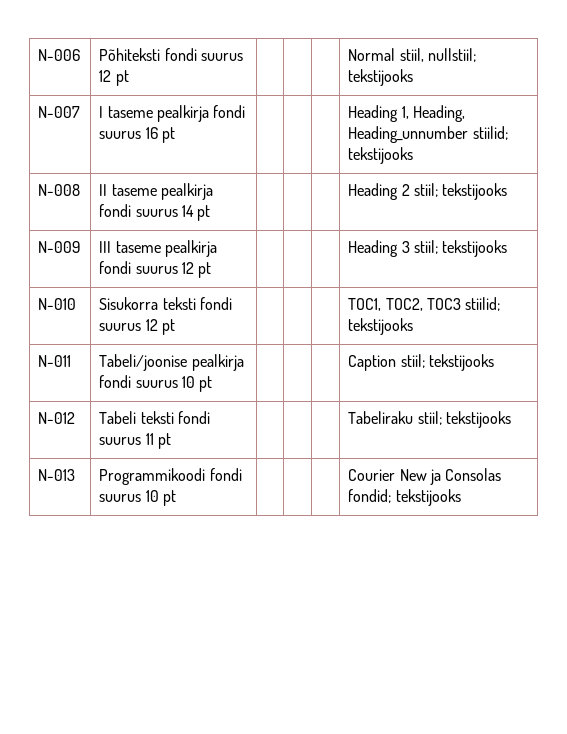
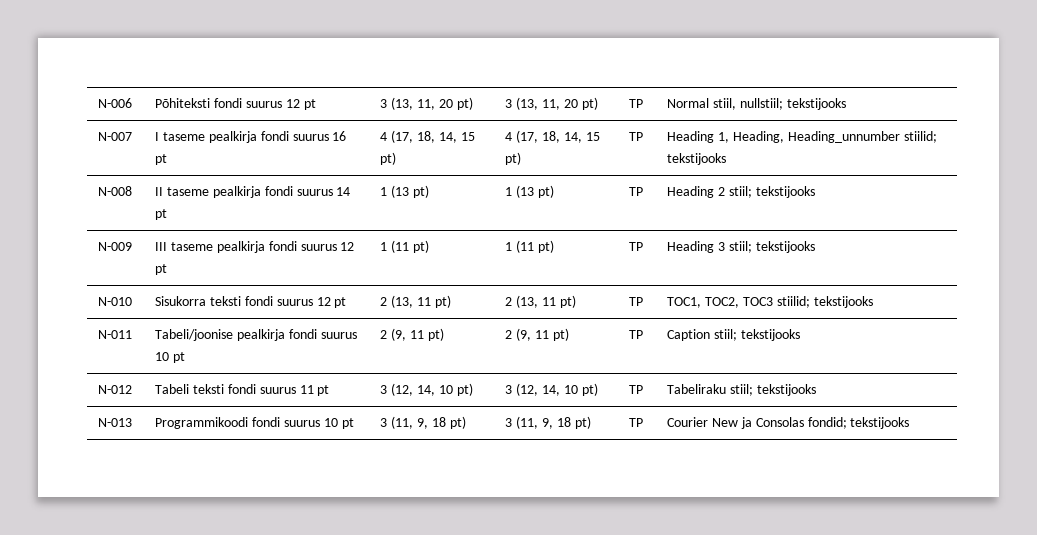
(129, 78) | | -> [380,97,473,110] [505,97,598,110] [629,99,644,108] 3 (13, 11, 20 pt) | 3 (13, 11, 20 pt) | TP
(176, 135) | | -> [380,130,475,143] [380,152,397,165] [505,130,600,143] [505,152,522,165] [629,132,644,141] 4 (17, 18, 14, 15 pt) | 4 (17, 18, 14, 15 pt) | TP
(211, 213) | | -> [380,185,429,198] [505,185,554,198] [629,187,644,196] 1 (13 pt) | 1 (13 pt) | TP
(212, 270) | | -> [380,240,429,253] [505,240,554,253] [629,242,644,251] 1 (11 pt) | 1 (11 pt) | TP
(176, 327) | | -> [380,295,451,308] [505,295,576,308] [629,297,644,306] 2 (13, 11 pt) | 2 (13, 11 pt) | TP
(213, 384) | | -> [380,328,444,341] [505,328,569,341] [629,330,644,339] 2 (9, 11 pt) | 2 (9, 11 pt) | TP
(172, 441) | | -> [380,383,473,396] [505,383,598,396] [629,385,644,394] 3 (12, 14, 10 pt) | 3 (12, 14, 10 pt) | TP
(177, 498) | | -> [380,416,466,429] [505,416,591,429] [629,418,644,427] 3 (11, 9, 18 pt) | 3 (11, 9, 18 pt) | TP

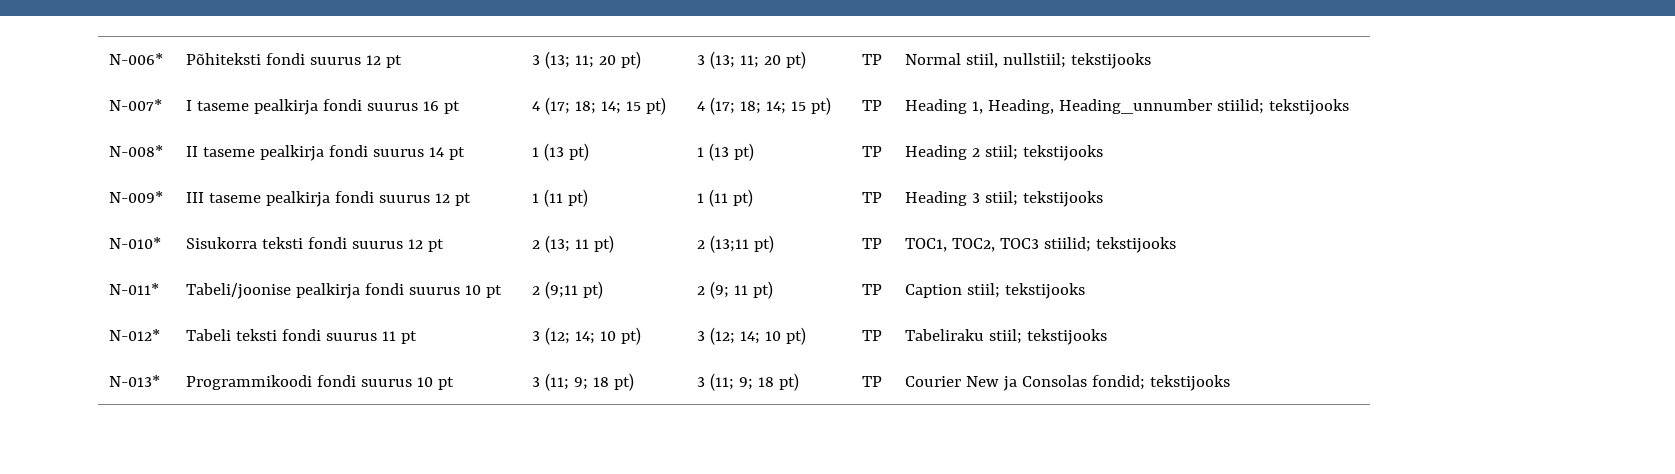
[98,98,133,108] N-006 -> [109,53,164,65] N-006*
[391,97,435,110] (13, 11, -> [545,51,595,69] (13; 11;
[516,97,560,110] (13, 11, -> [710,51,760,69] (13; 11;
[98,132,133,141] N-007 -> [109,99,163,111] N-007*
[391,130,457,143] (17, 18, 14, -> [545,97,622,115] (17; 18; 14;
[516,130,582,143] (17, 18, 14, -> [710,97,787,115] (17; 18; 14;
[98,186,133,196] N-008 -> [109,145,164,157] N-008*
[98,242,133,251] N-009 -> [109,191,164,203] N-009*
[98,297,133,306] N-010 -> [109,237,162,249] N-010*
[391,295,451,308] [505,295,556,308] (13, 11 pt) | 2 (13, 11 -> [545,235,615,253] [697,235,750,253] (13; 11 pt) | 2 (13;11
[98,330,133,339] N-011 -> [109,283,160,295] N-011*
[391,328,444,341] [505,328,532,341] (9, 11 pt) | 2 (9, -> [545,281,604,299] [697,281,730,299] (9;11 pt) | 2 (9;
[98,385,133,394] N-012 -> [109,329,161,341] N-012*
[391,383,435,396] (12, 14, -> [545,327,596,345] (12; 14;
[516,383,560,396] (12, 14, -> [710,327,761,345] (12; 14;
[98,418,133,427] N-013 -> [109,375,161,387] N-013*
[391,416,428,429] (11, 9, -> [545,373,589,391] (11; 9;
[516,416,553,429] (11, 9, -> [710,373,754,391] (11; 9;

